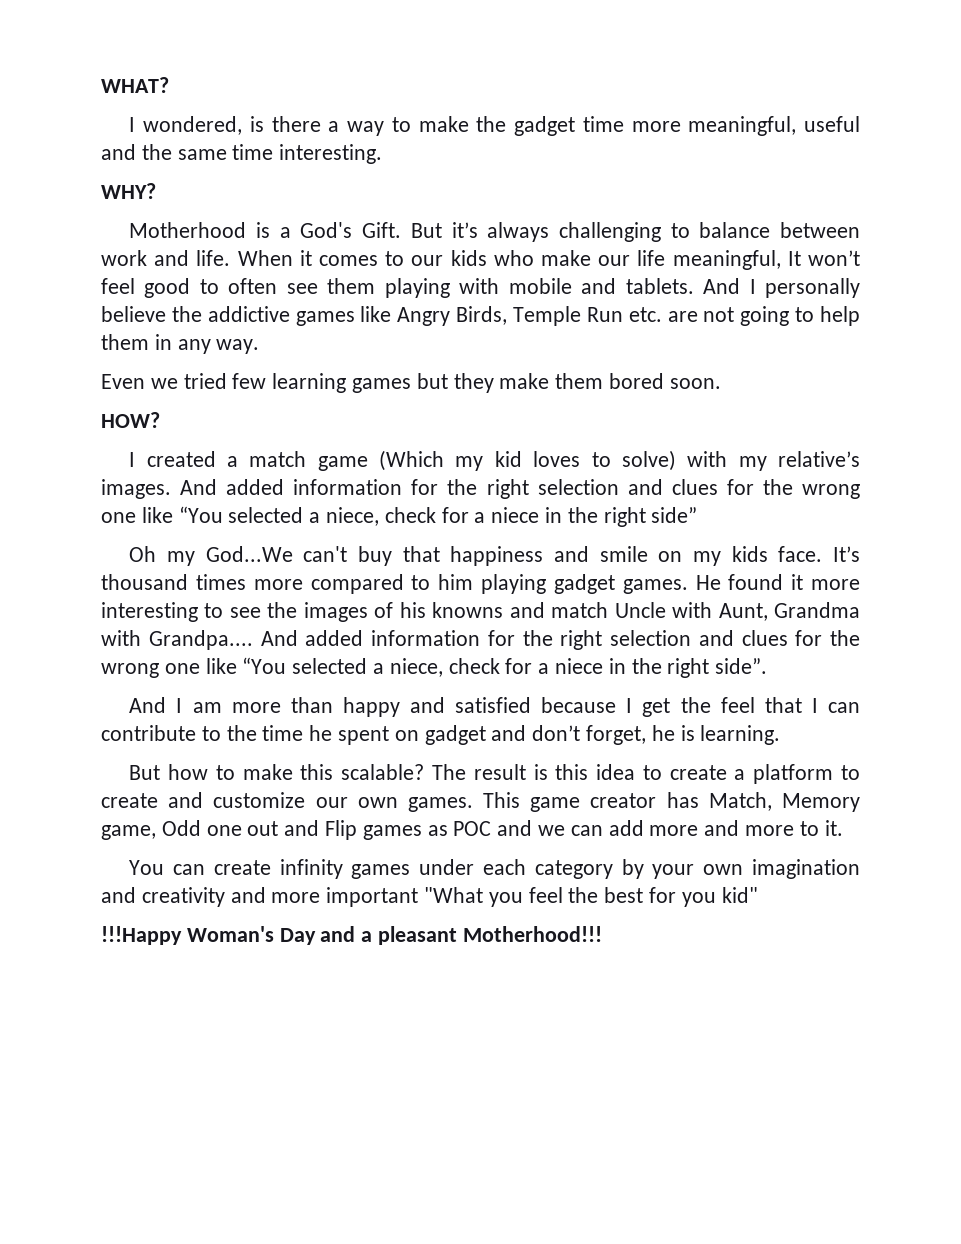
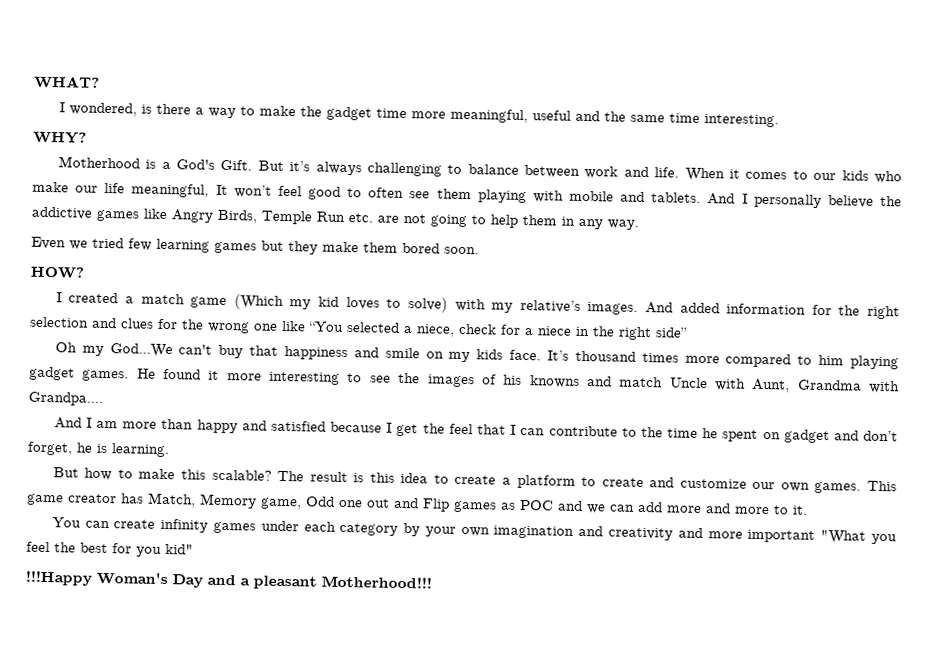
[260,630,860,650] [101,657,768,678] And added information for the right selection and clues for the wrong one like “You selected a niece, check for a niece in the right side”. -> (103, 398) none

